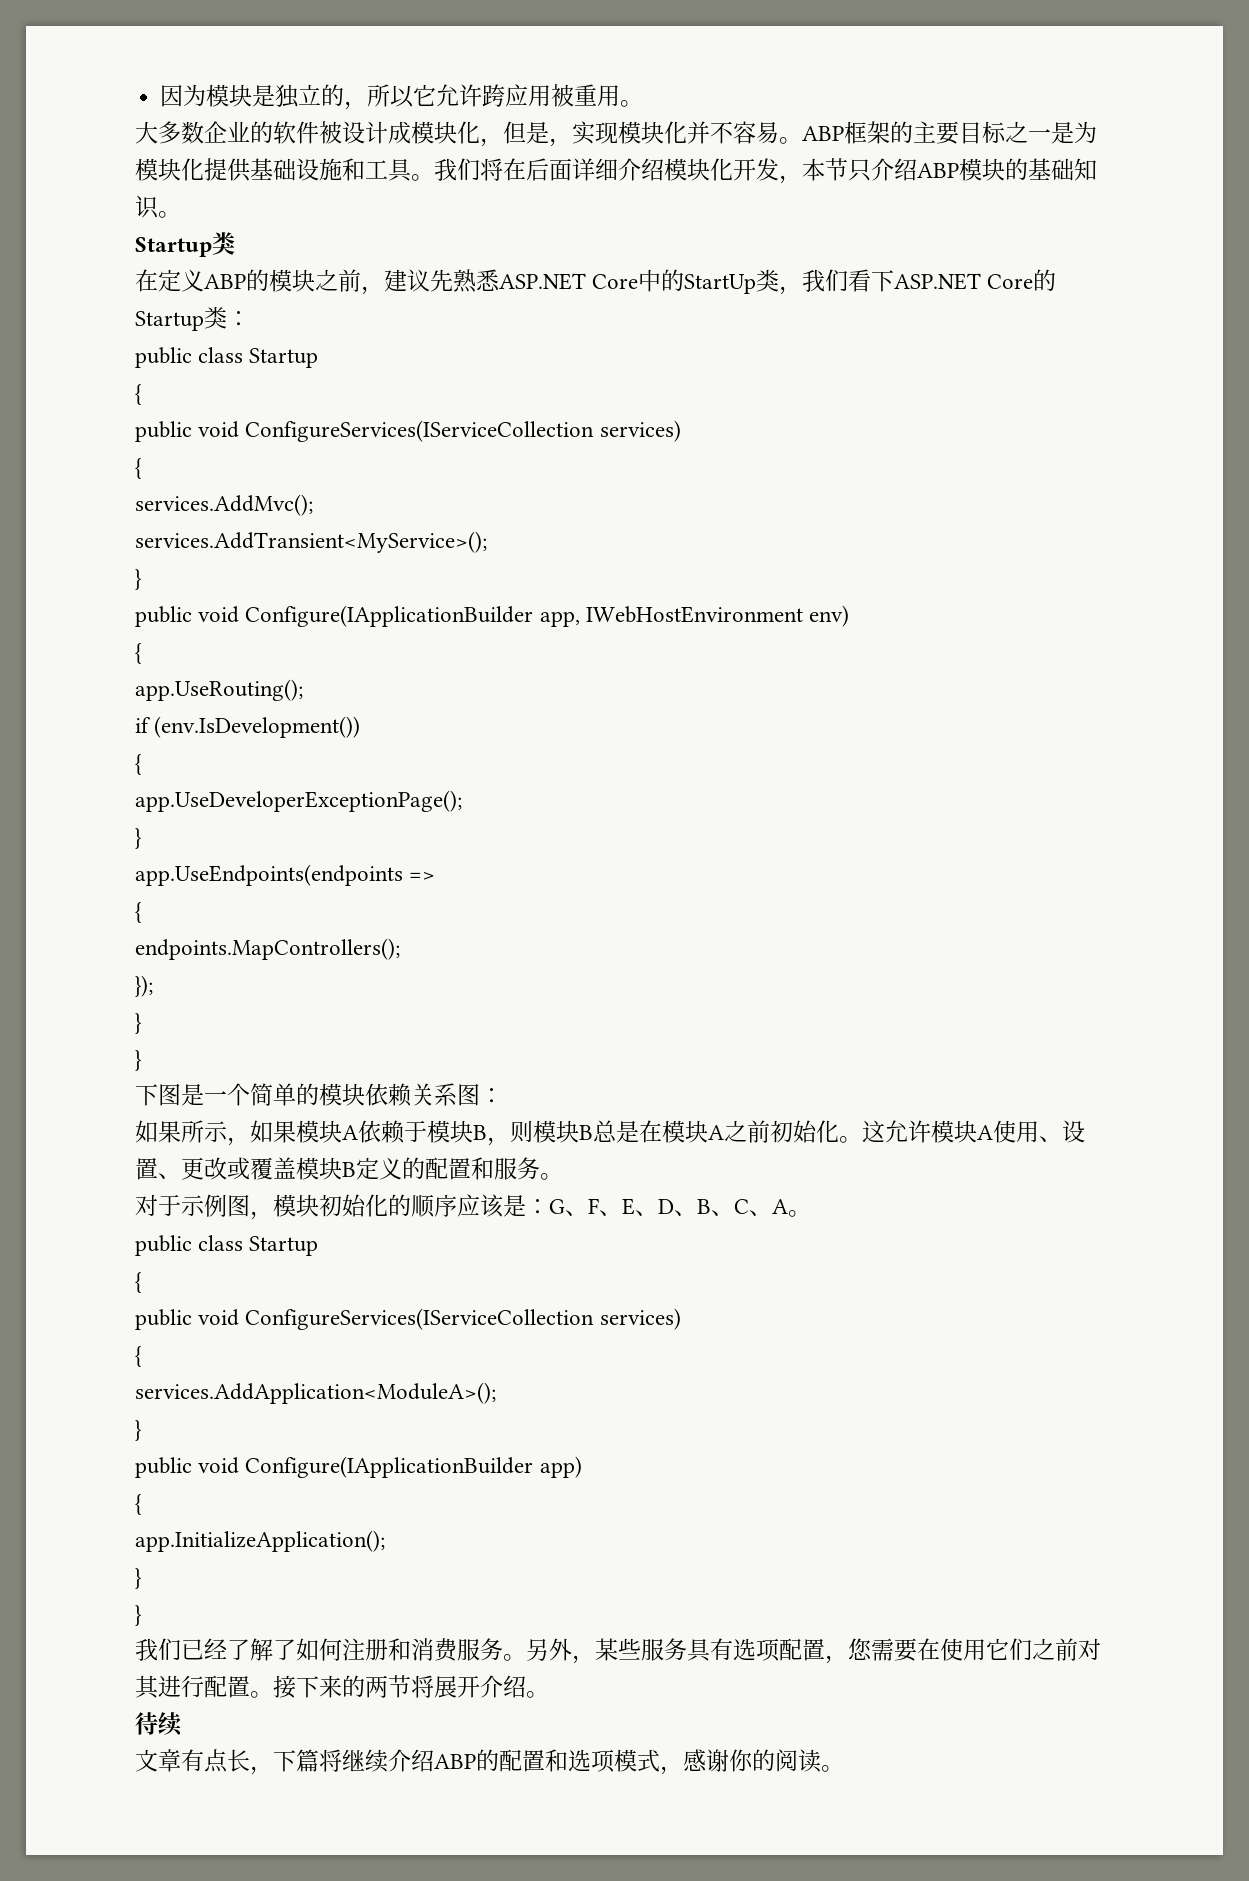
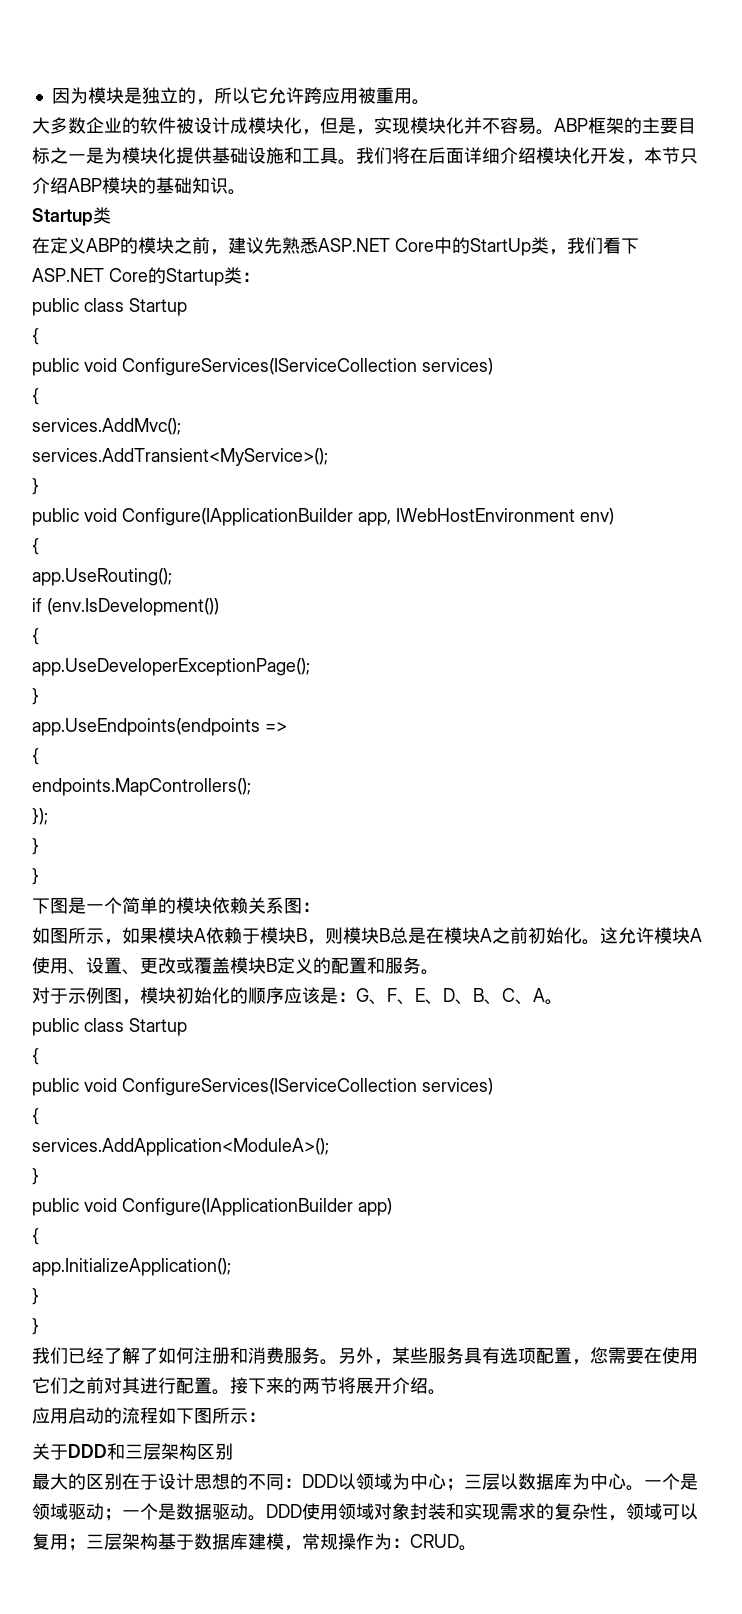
[158,1121,181,1143] 果 -> [50,928,68,944] 图
[135,1712,182,1736] [135,1749,821,1775] 待续 // 文章有点长，下篇将继续介绍ABP的配置和选项模式，感谢你的阅读 -> [32,1407,266,1424] [32,1443,233,1460] [32,1473,698,1491] [32,1503,698,1521] [32,1533,459,1551] 应用启动的流程如下图所示： // 关于DDD和三层架构区别 // 最大的区别在于设计思想的不同：DDD以领域为中心；三层以数据库为中心。一个是领域驱动；一个是数据驱动。DDD使用领域对象封装和实现需求的复杂性，领域可以复用；三层架构基于数据库建模，常规操作为：CRUD

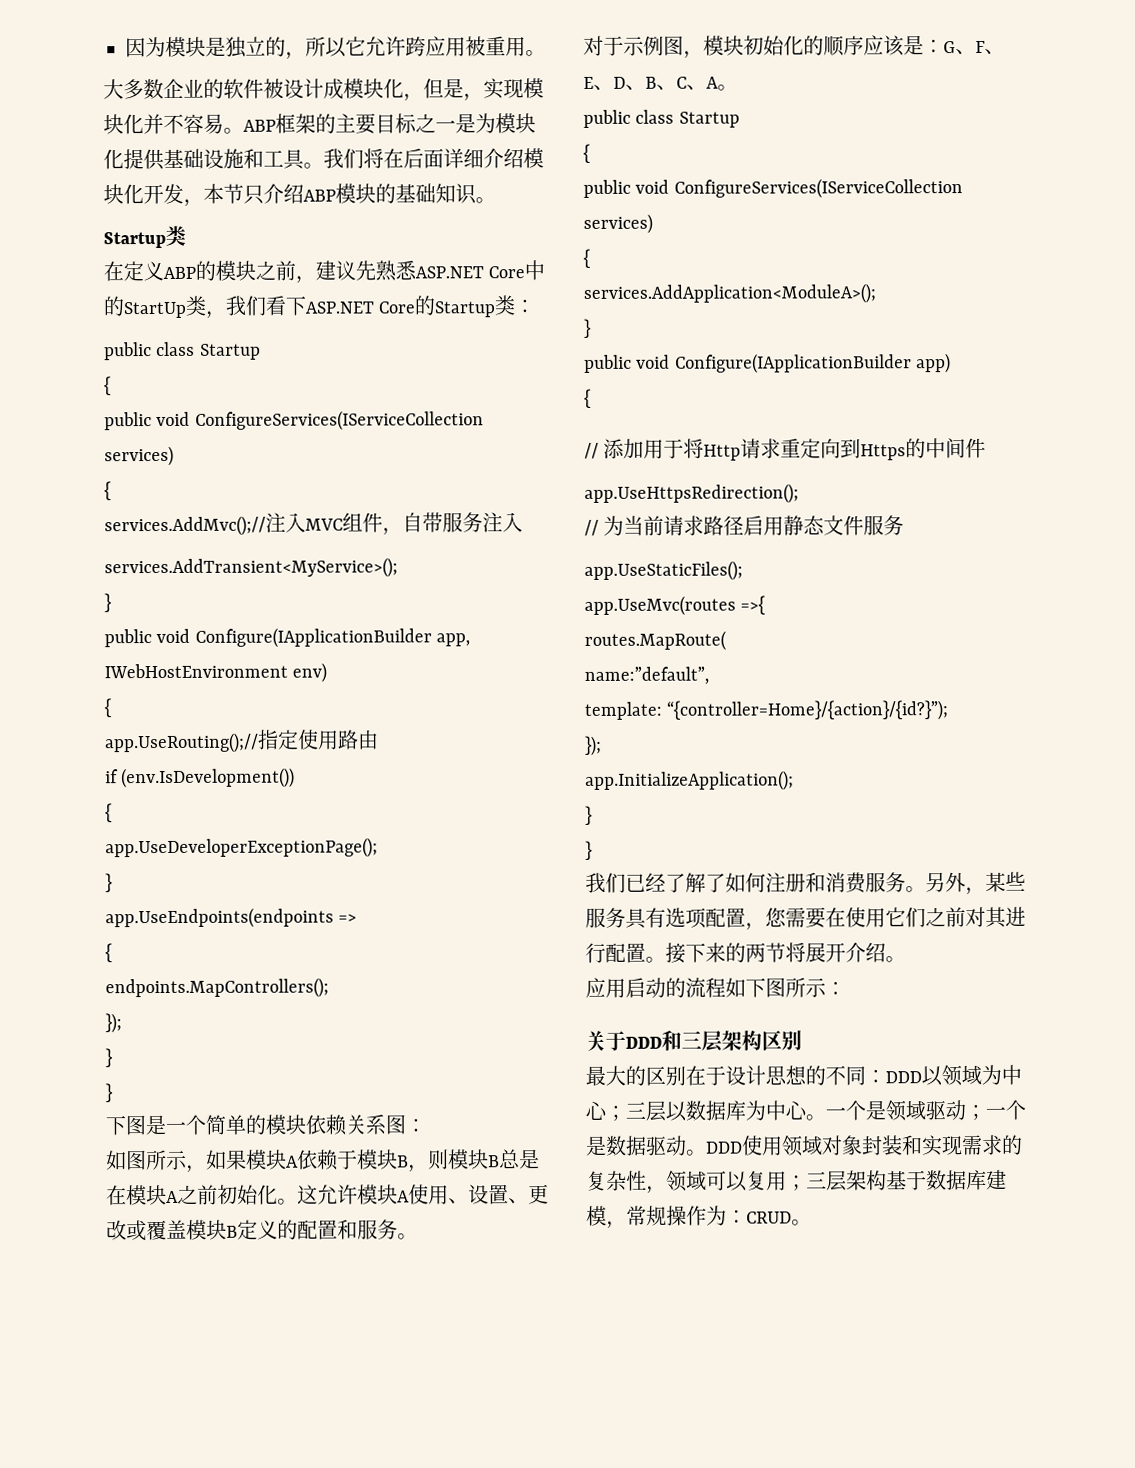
[32,418,181,435] services.AddMvc(); -> [104,512,523,537] services.AddMvc();//注入MVC组件，自带服务注入
[32,568,172,586] app.UseRouting(); -> [104,729,379,754] app.UseRouting();//指定使用路由
(39, 1236) none -> [584,437,987,461] [584,483,799,504] [584,515,905,536] [584,560,743,581] [584,595,767,616] [584,630,726,651] [584,666,709,685] [584,700,949,721] [585,735,602,756] // // 添加用于将Http请求重定向到Https的中间件 // app.UseHttpsRedirection(); // // 为当前请求路径启用静态文件服务 // app.UseStaticFiles(); // app.UseMvc(routes =>{ // routes.MapRoute( // name:”default”, // template: “{controller=Home}/{action}/{id?}”); // });

